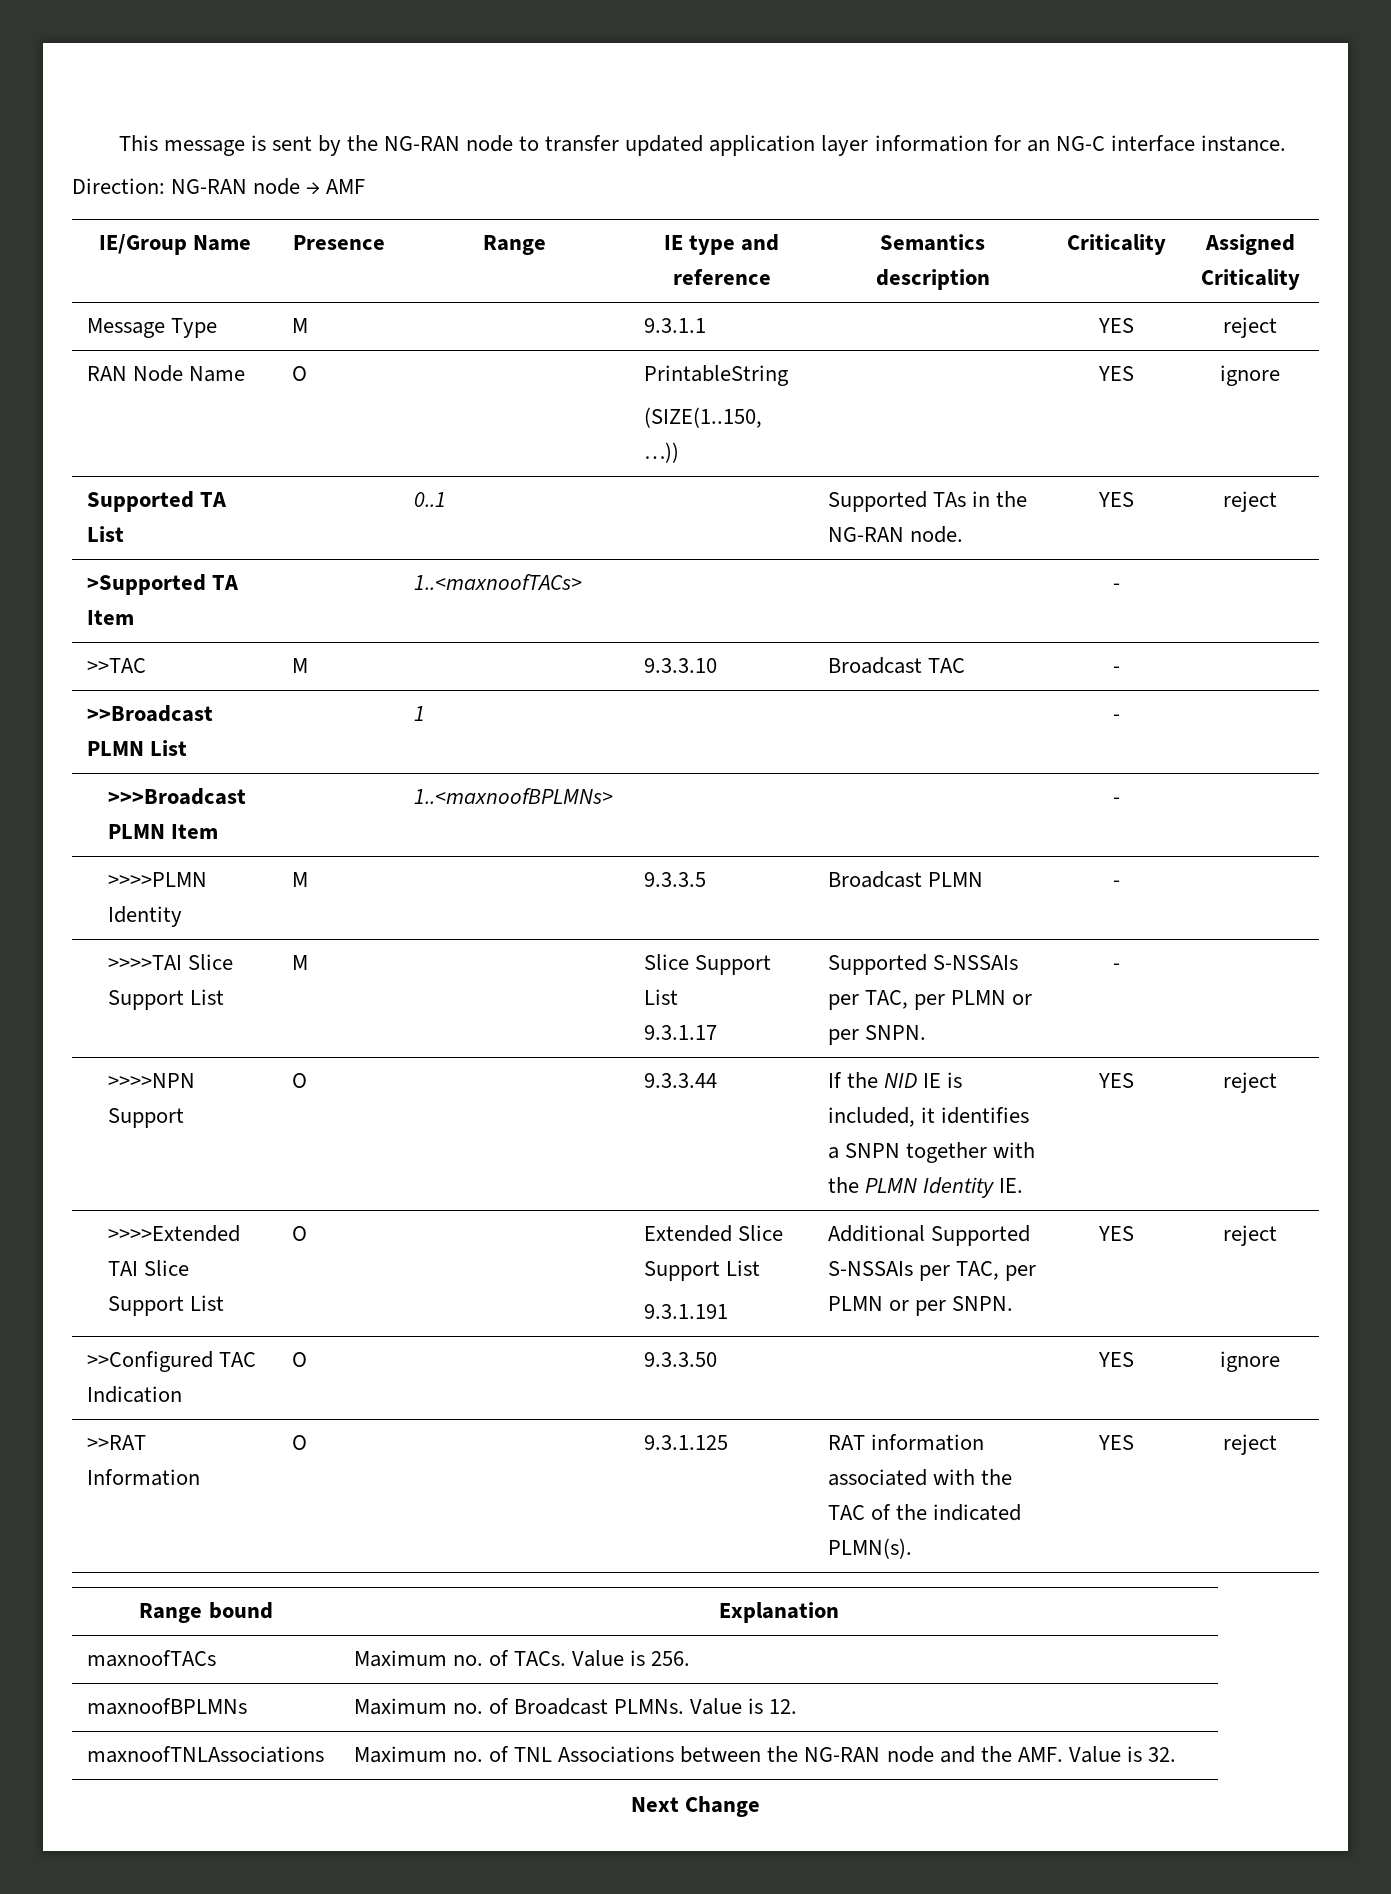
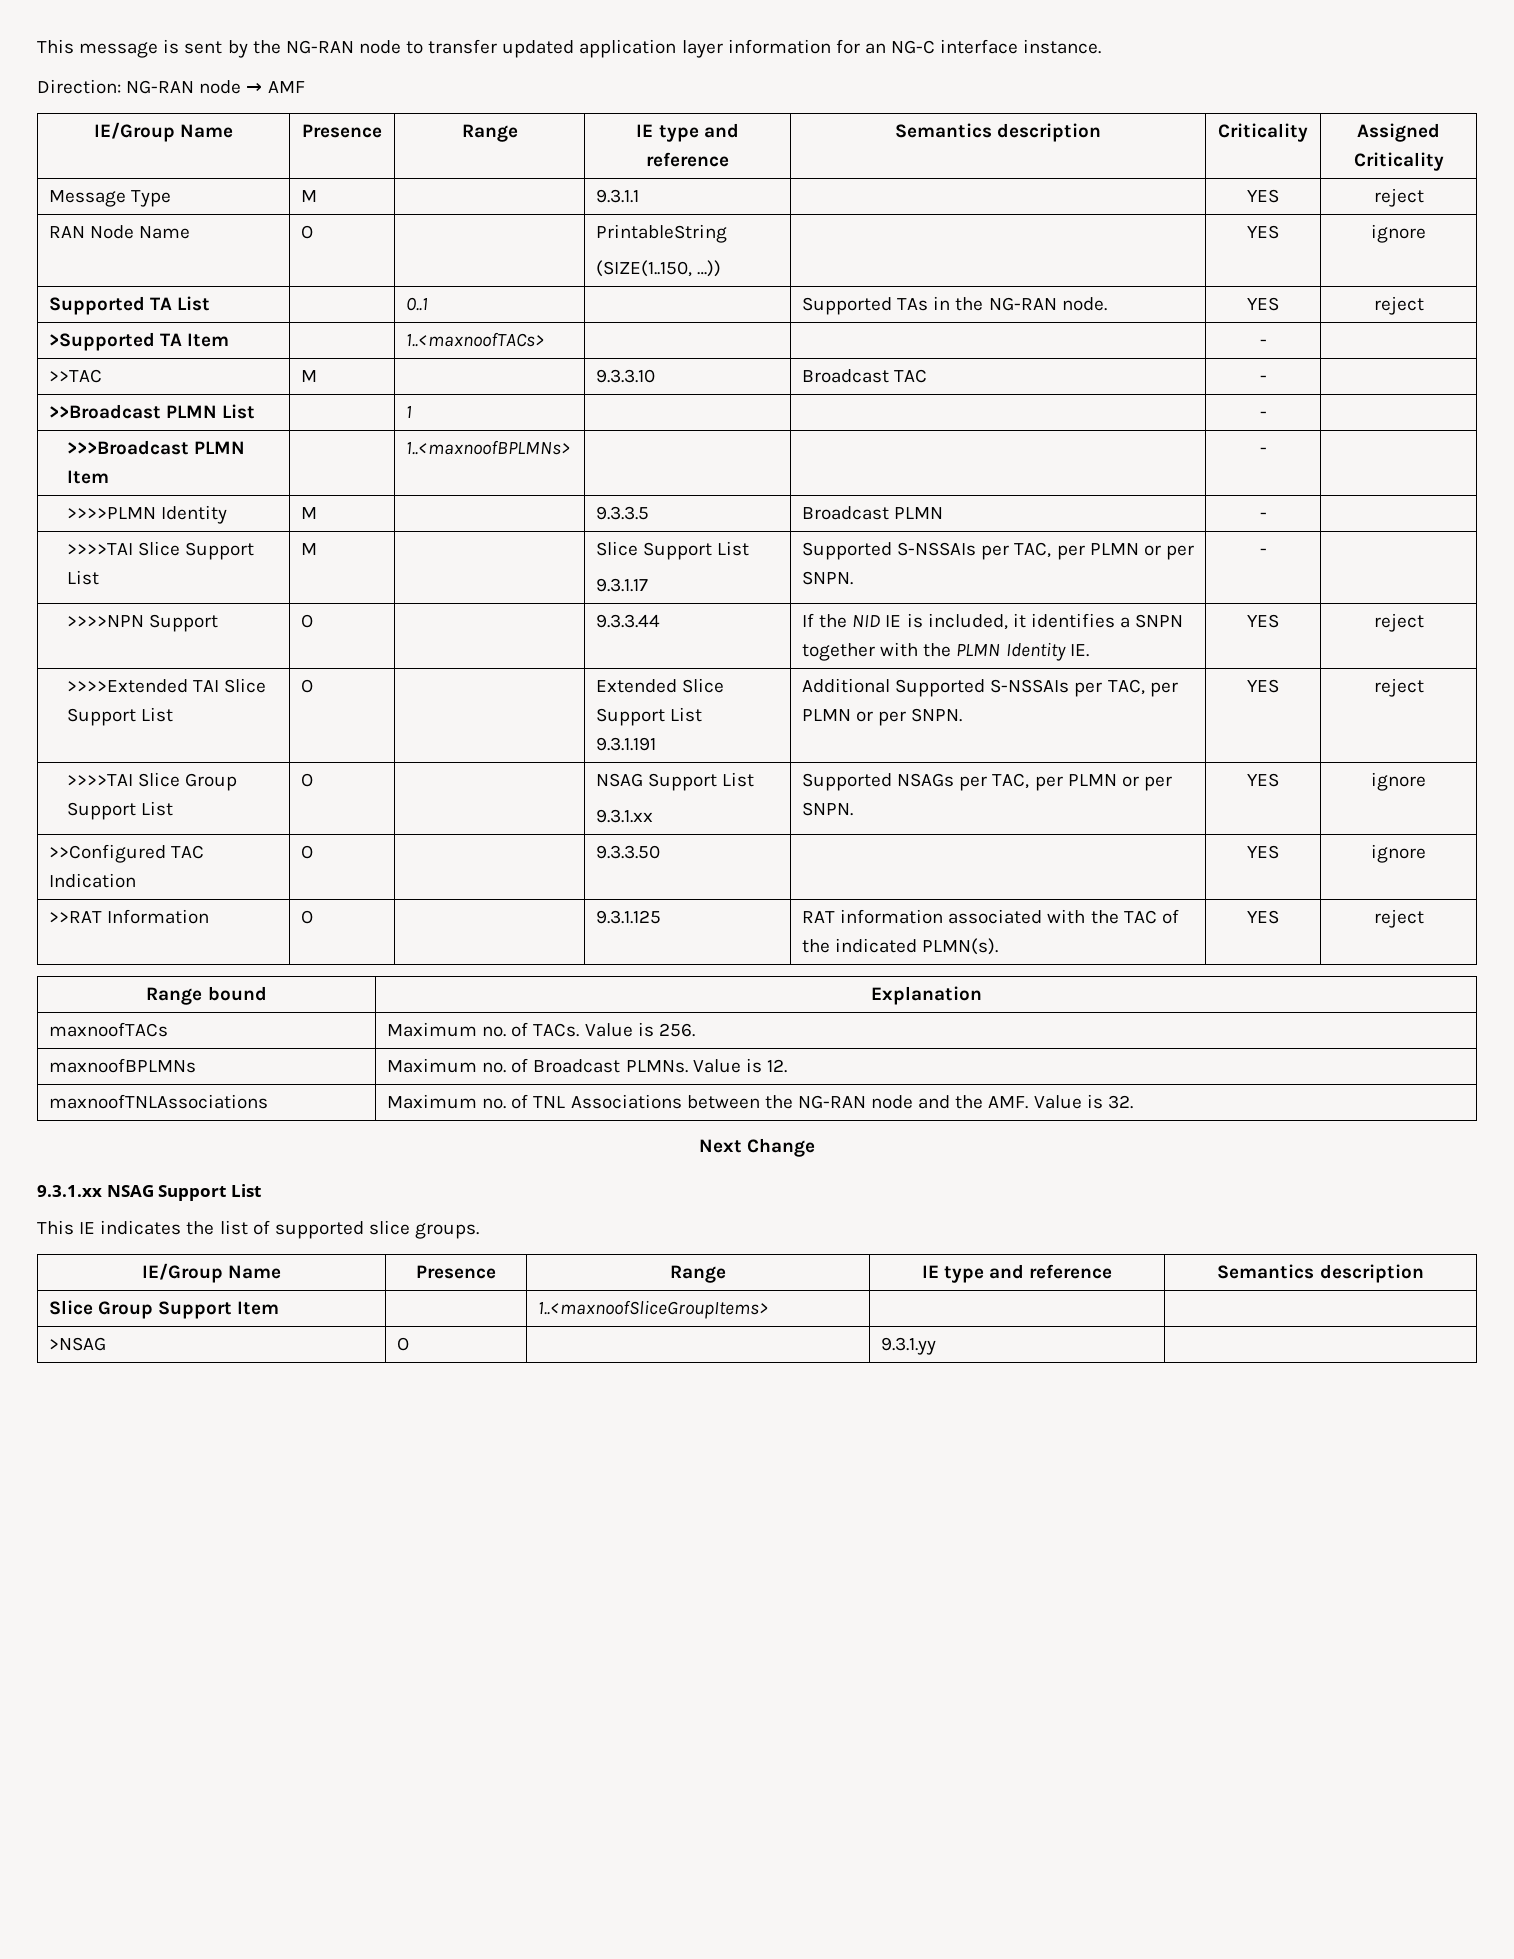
(1277, 1235) none -> [66,772,238,791] [66,801,173,820] [301,773,314,787] [596,772,755,791] [596,809,654,823] [802,773,1172,791] [802,802,854,816] [1247,773,1279,787] [1371,772,1426,791] // >>>>TAI Slice Group Support List | O | | NSAG Support List // 9.3.1.xx | Supported NSAGs per TAC, per PLMN or per SNPN. | YES | ignore
(761, 1806) none -> [37,1184,261,1201] [37,1220,480,1239] [141,1263,282,1283] [416,1265,496,1279] [670,1265,726,1283] [921,1264,1113,1283] [1217,1264,1424,1283] [49,1300,280,1319] [538,1300,770,1319] [49,1337,107,1351] [397,1337,410,1351] [881,1337,937,1355] // 9.3.1.xx NSAG Support List // This IE indicates the list of supported slice groups. // IE/Group Name | Presence | Range | IE type and reference | Semantics description // Slice Group Support Item | | 1..<maxnoofSliceGroupItems> | | // >NSAG | O | | 9.3.1.yy |

